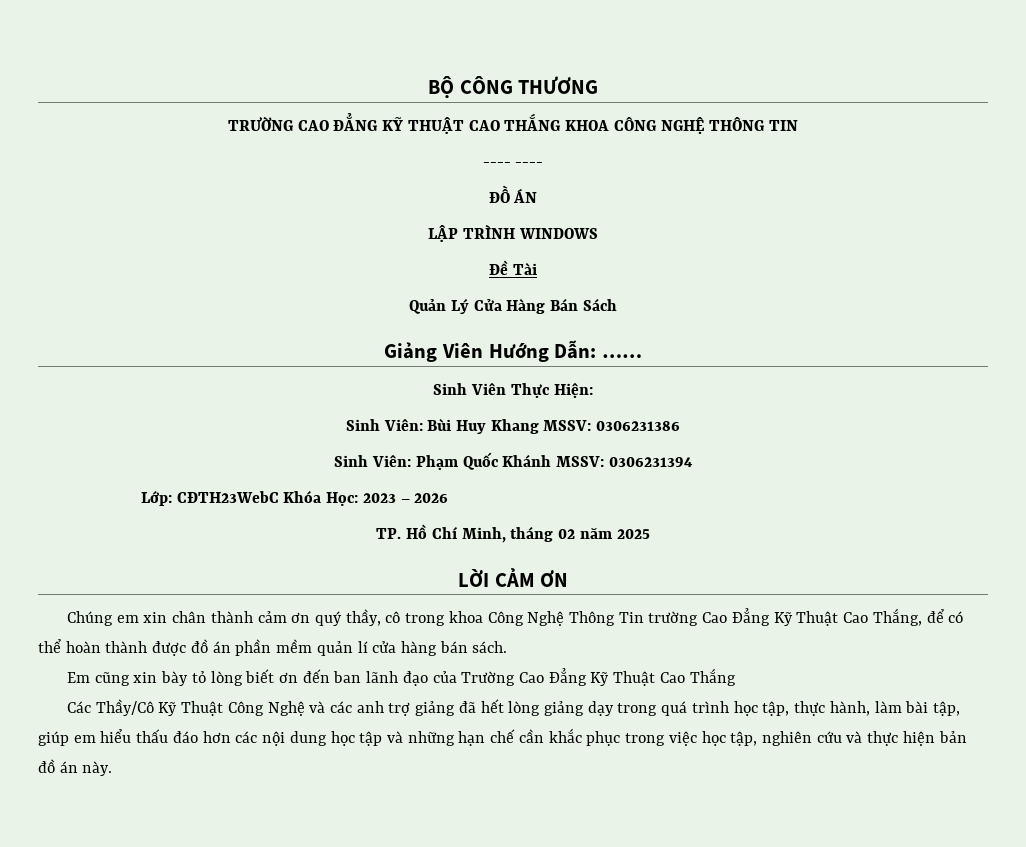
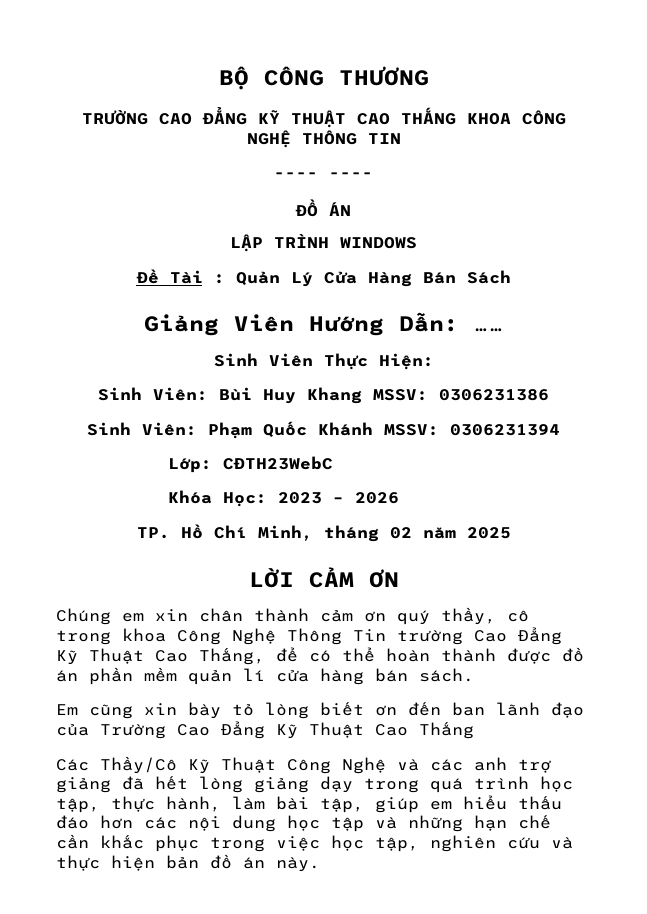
(537, 268) // -> [213,274,225,284] :
(279, 497) none -> (334, 463) //

